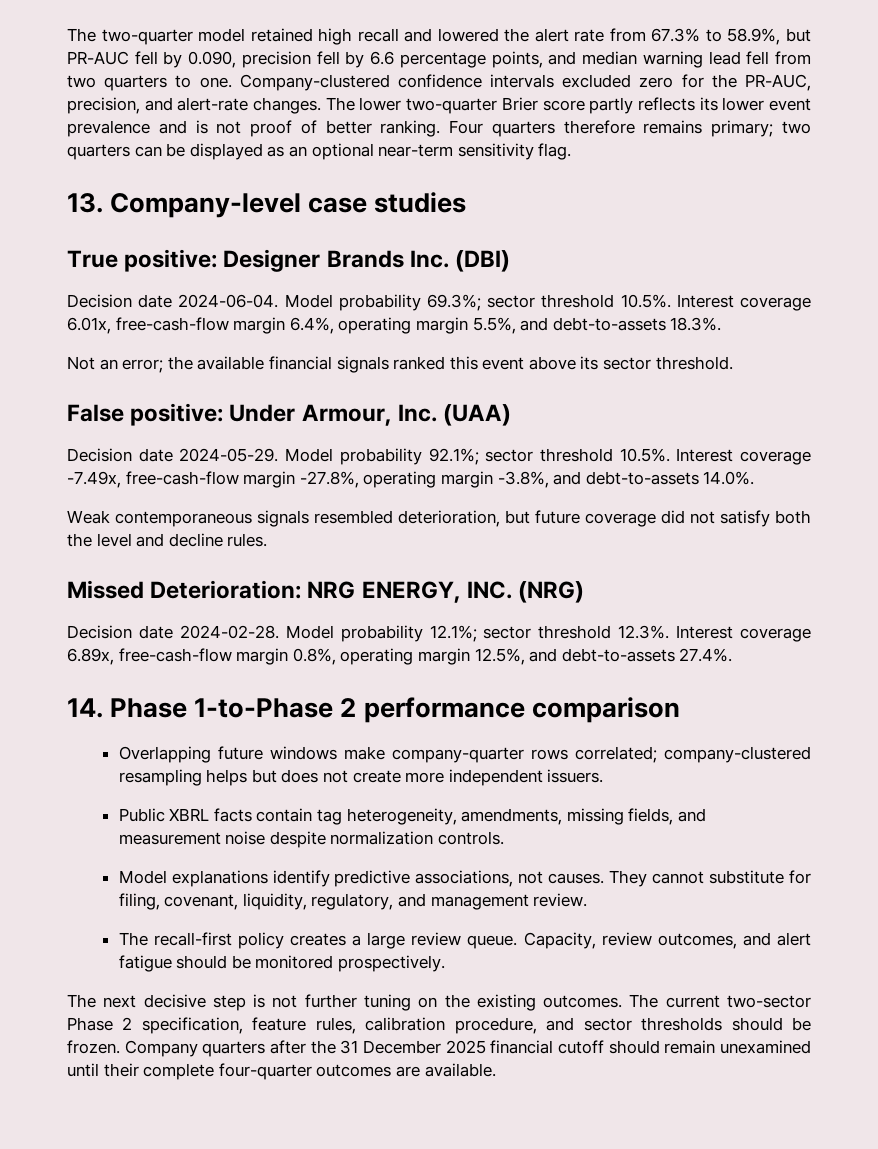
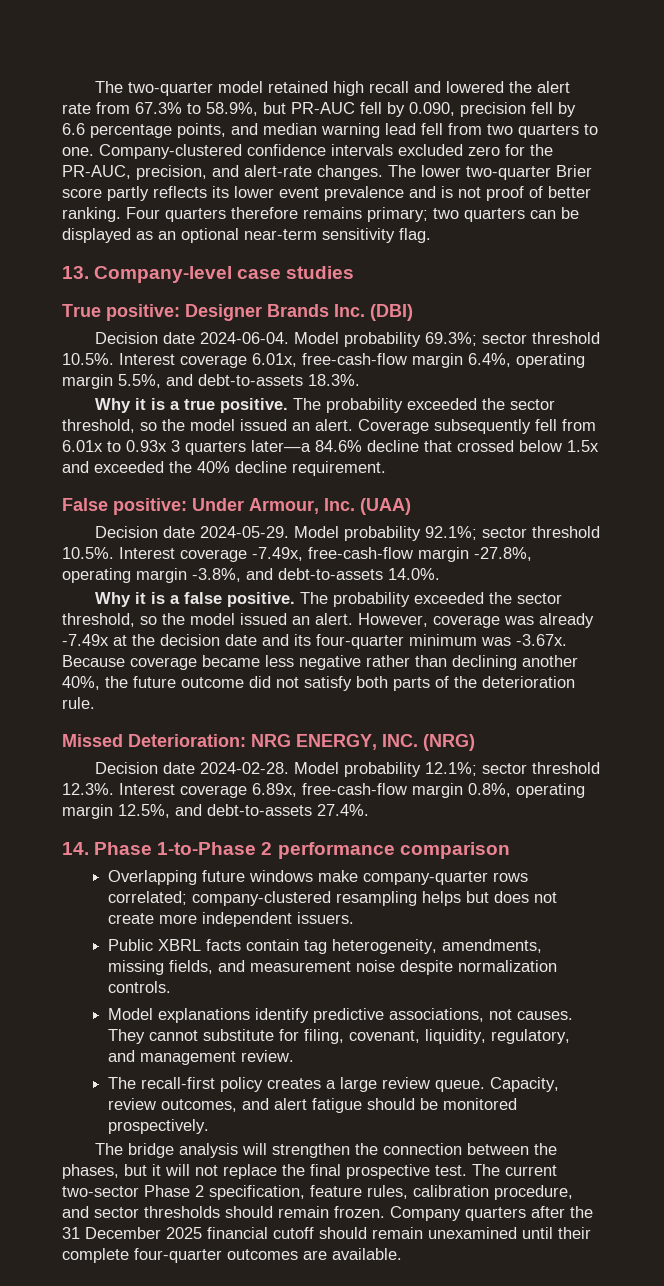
[67,356,733,373] Not an error; the available financial signals ranked this event above its sector threshold. -> [94,398,555,413] [62,419,596,434] [62,440,599,455] [62,461,386,476] Why it is a true positive. The probability exceeded the sector threshold, so the model issued an alert. Coverage subsequently fell from 6.01x to 0.93x 3 quarters later—a 84.6% decline that crossed below 1.5x and exceeded the 40% decline requirement.
[67,510,811,527] [67,533,268,547] Weak contemporaneous signals resembled deterioration, but future coverage did not satisfy both the level and decline rules. -> [94,592,562,607] [62,613,594,628] [62,634,567,649] [62,655,578,670] [62,676,575,691] [62,697,95,709] Why it is a false positive. The probability exceeded the sector threshold, so the model issued an alert. However, coverage was already -7.49x at the decision date and its four-quarter minimum was -3.67x. Because coverage became less negative rather than declining another 40%, the future outcome did not satisfy both parts of the deterioration rule.
[103,994,623,1011] next decisive step is not further tuning on the existing outcomes. -> [127,1143,557,1158] [62,1164,467,1179] bridge analysis will strengthen the connection between the phases, but it will not replace the final prospective test.
[792,1017,812,1031] be -> [278,1206,329,1218] remain

